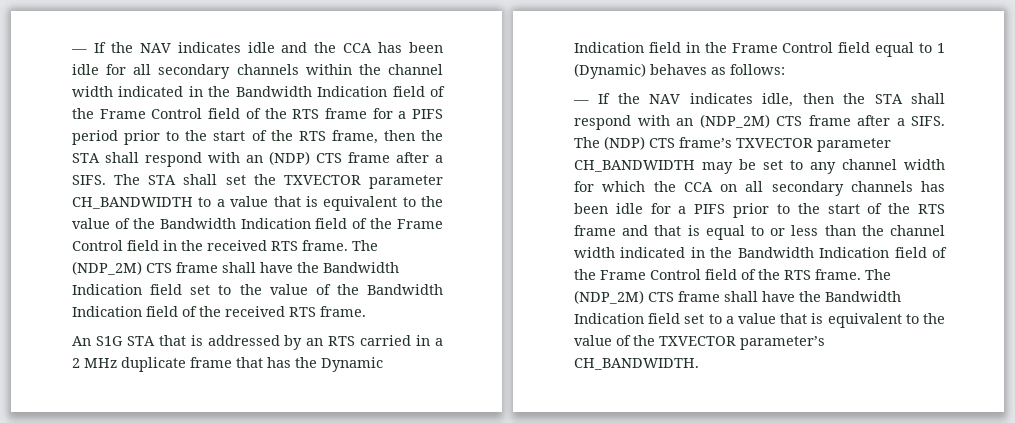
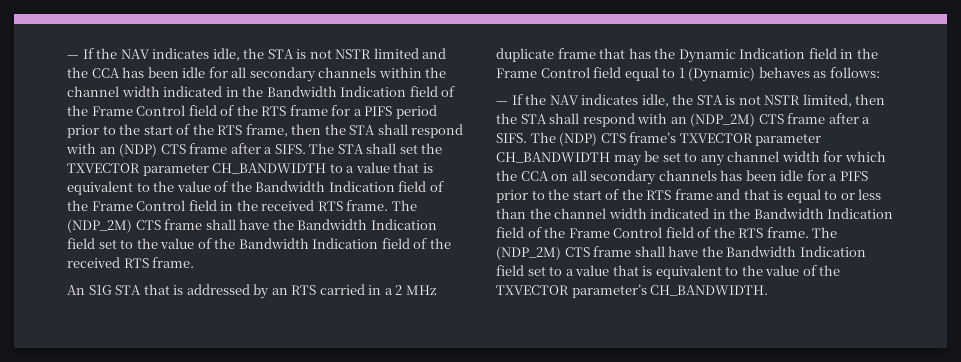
[71,42,275,53] — If the NAV indicates idle -> [67,48,419,61] — If the NAV indicates idle, the STA is not NSTR limited
(794, 100) none -> [672,94,852,107] the STA is not NSTR limited,

